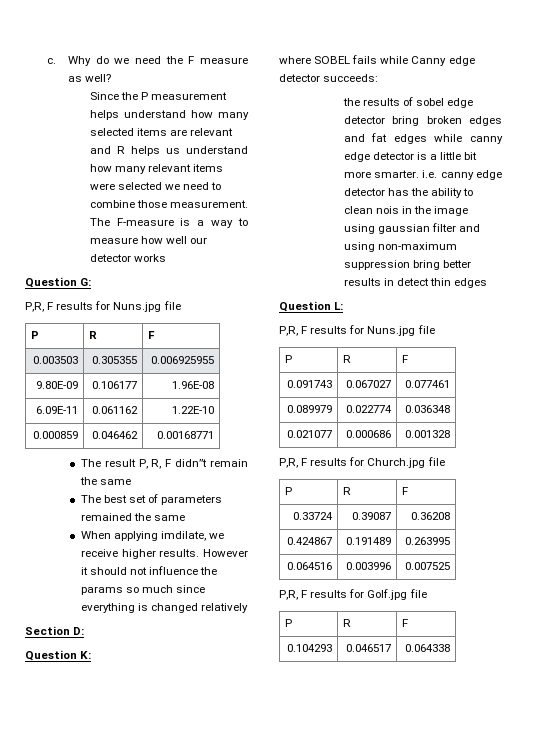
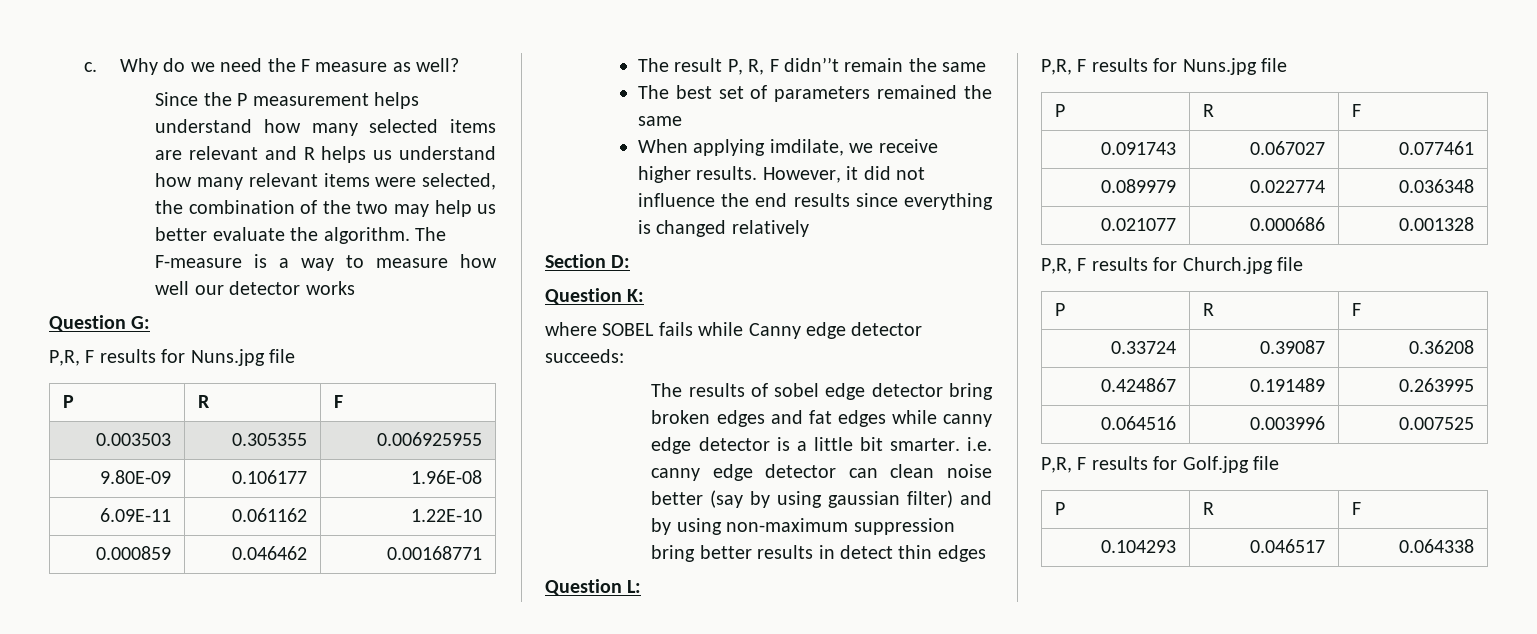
[117,182,222,190] [89,200,249,208] selected we need to combine those measurement. -> [421,173,496,190] [155,200,496,217] [155,227,410,244] selected, the combination of the two may help us better evaluate the algorithm.
[203,549,248,557] [80,566,218,575] [80,585,173,595] However it should not influence the params so much -> [762,166,925,183] [637,193,850,207] However, it did not influence the end results
[342,98,360,106] the -> [651,383,683,397] The
[343,171,371,178] more -> (883, 444) none
[387,188,474,198] [343,206,469,216] [343,223,480,234] has the ability to clean nois in the image using gaussian filter and -> [848,464,992,478] [651,490,992,508] [651,518,672,535] can clean noise better (say by using gaussian filter) and by

